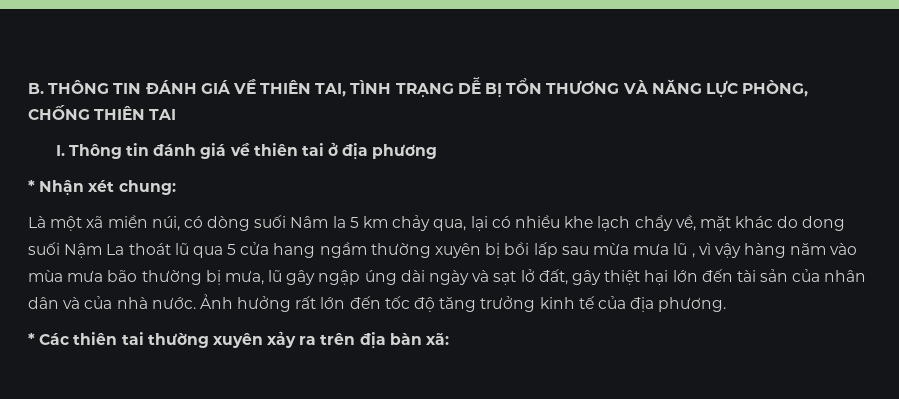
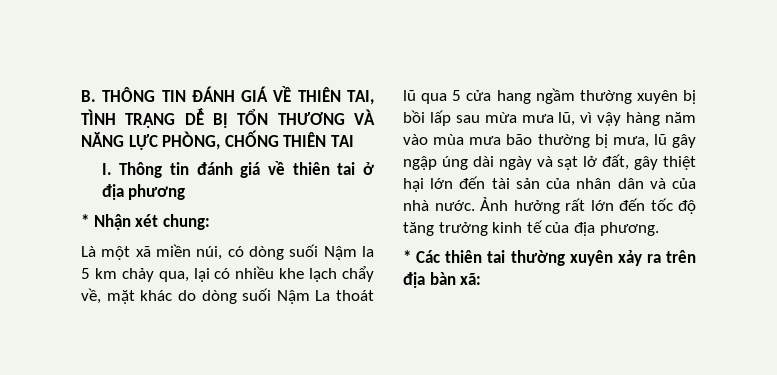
[290,216,329,228] Nâm -> [323,246,357,260] Nậm
[802,216,846,231] dong -> [201,290,237,304] dòng
[673,243,695,258] lũ , -> [558,112,576,126] lũ,

